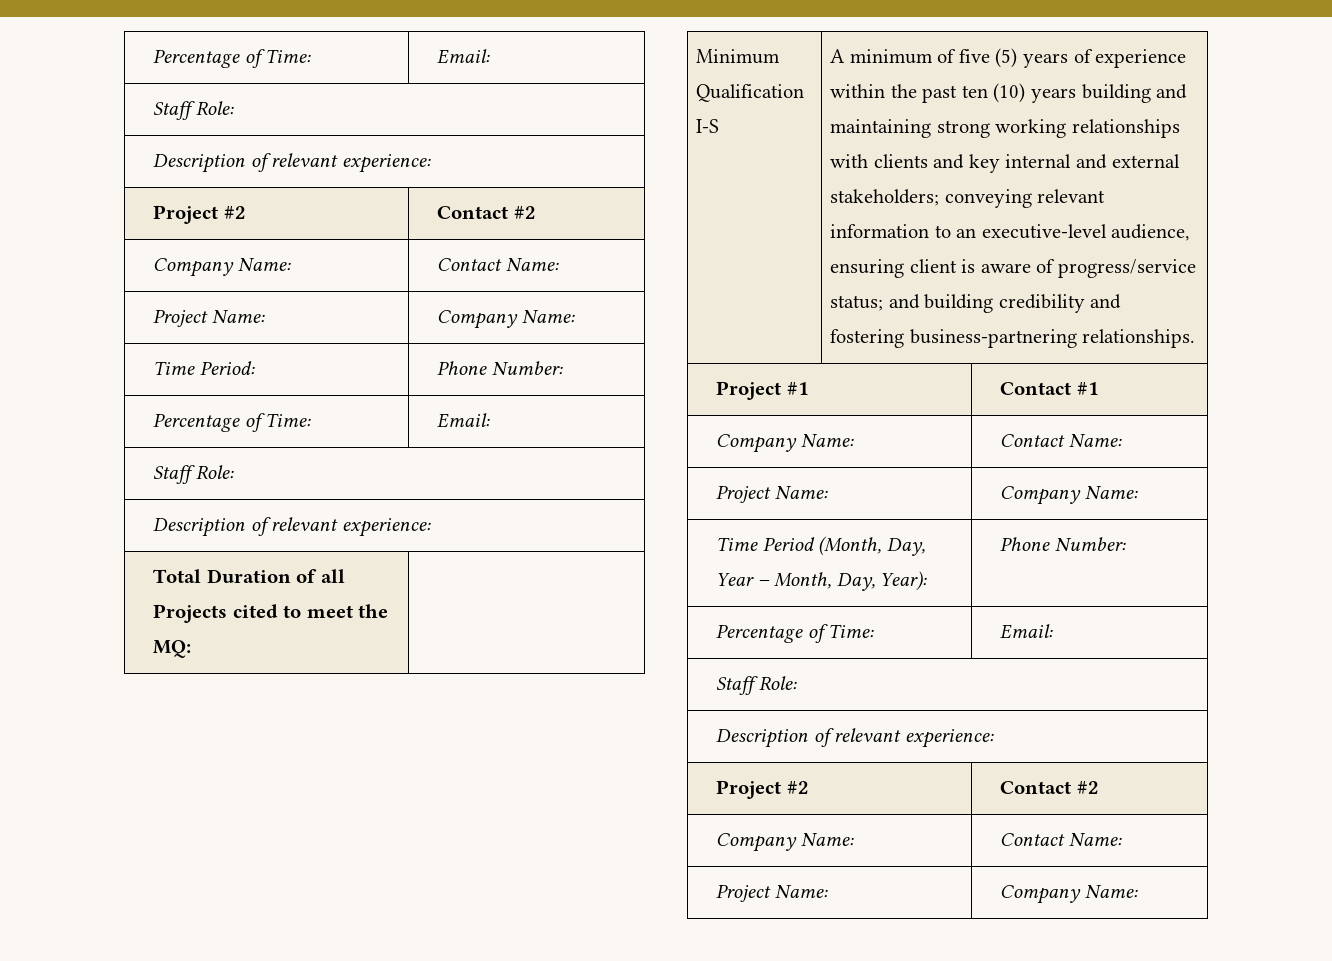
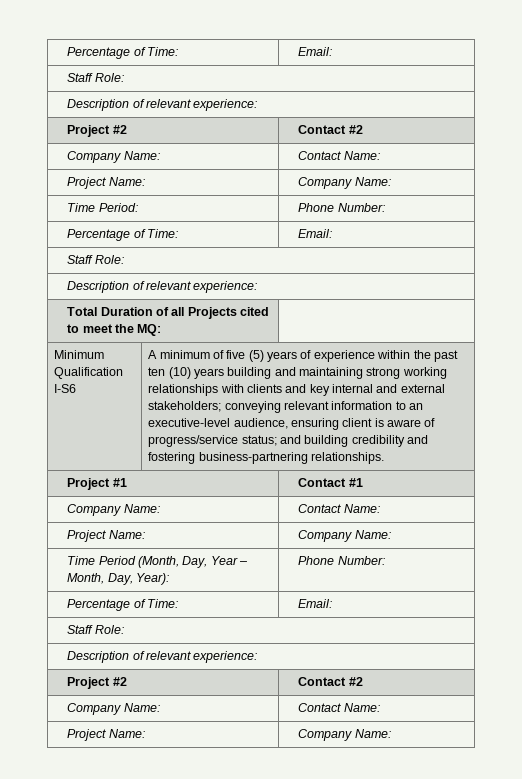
[696,119,720,133] I-S -> [54,384,77,393] I-S6

